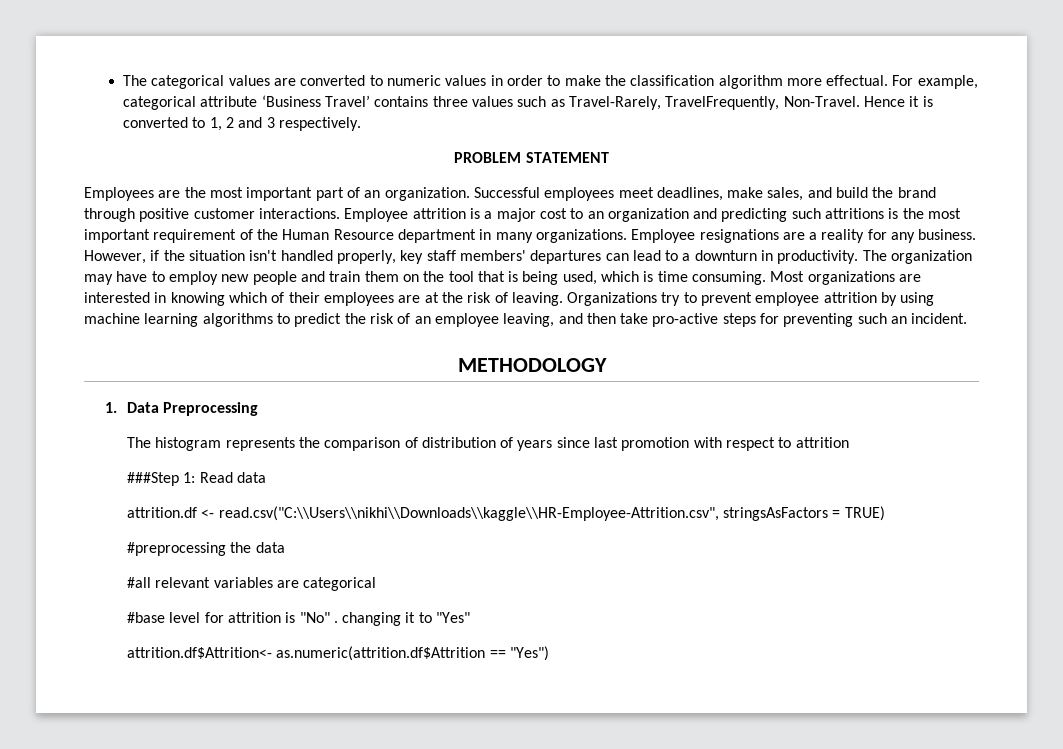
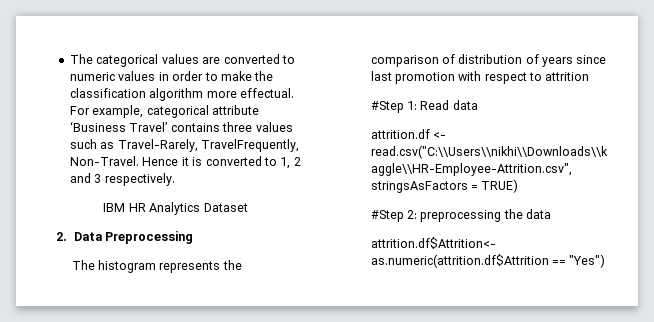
[454,152,609,163] [84,187,936,201] [84,208,962,222] [84,229,977,243] [84,250,973,264] [84,271,922,285] [84,292,935,306] [84,313,968,327] [457,358,607,372] [105,402,118,413] PROBLEM STATEMENT // Employees are the most important part of an organization. Successful employees meet deadlines, make sales, and build the brand through positive customer interactions. Employee attrition is a major cost to an organization and predicting such attritions is the most important requirement of the Human Resource department in many organizations. Employee resignations are a reality for any business. However, if the situation isn't handled properly, key staff members' departures can lead to a downturn in productivity. The organization may have to employ new people and train them on the tool that is being used, which is time consuming. Most organizations are interested in knowing which of their employees are at the risk of leaving. Organizations try to prevent employee attrition by using machine learning algorithms to predict the risk of an employee leaving, and then take pro-active steps for preventing such an incident. // METHODOLOGY // 1. -> [103,202,248,215] [56,232,68,241] IBM HR Analytics Dataset // 2.
[126,472,179,486] ###Step -> [370,101,404,113] #Step
[126,542,226,556] #preprocessing -> [370,210,502,222] #Step 2: preprocessing
[126,577,377,591] [126,612,471,626] // #all relevant variables are categorical // #base level for attrition is "No" . changing it to "Yes" -> (552, 214) none

